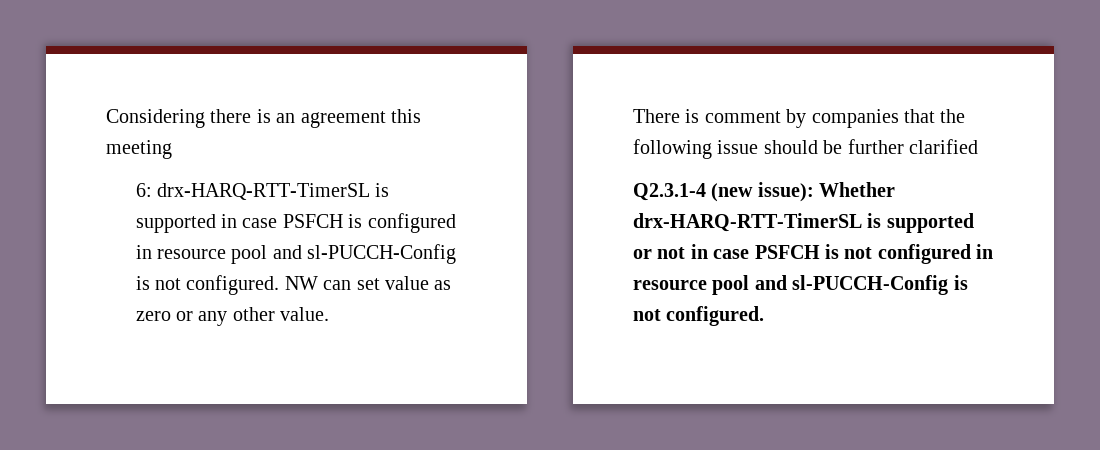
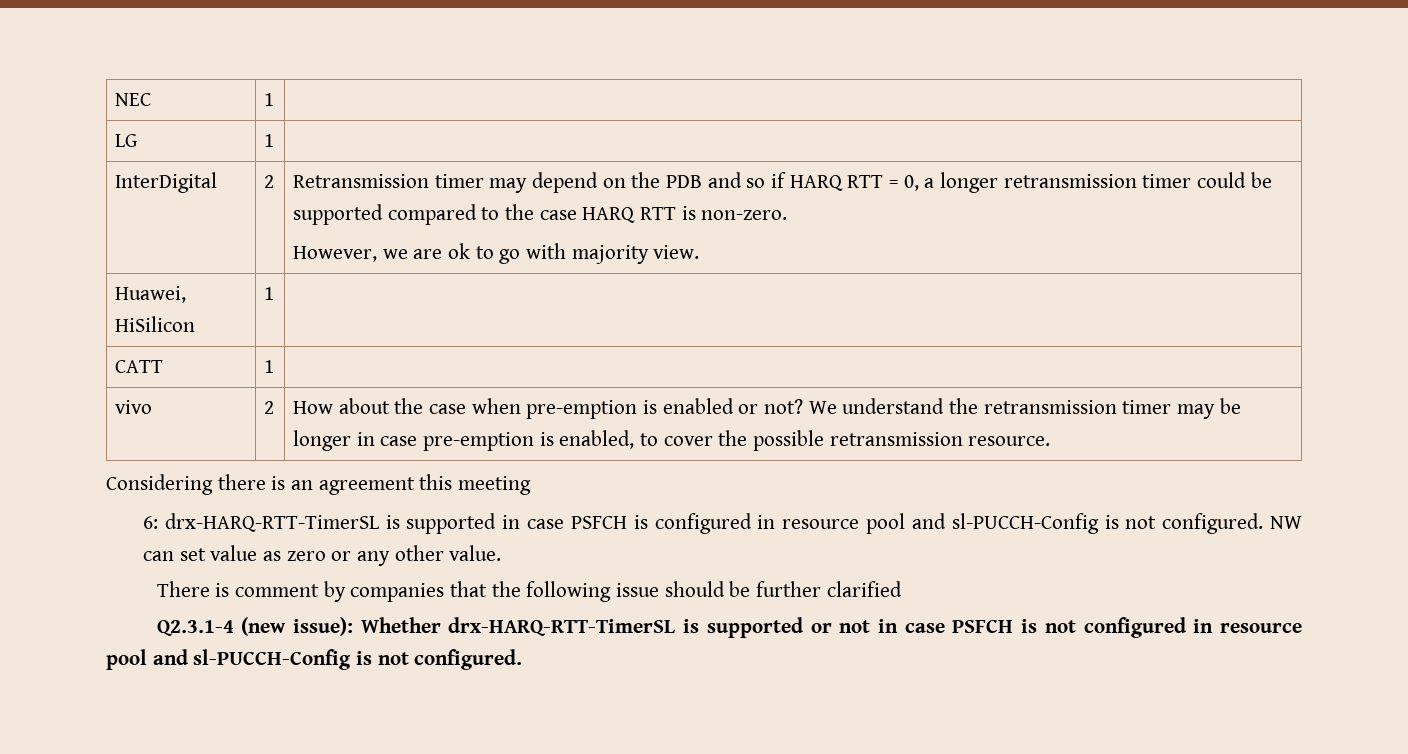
(106, 118) none -> [114,93,151,106] [263,93,274,106] [114,134,137,147] [263,134,274,147] [114,172,217,193] [263,175,274,188] [292,172,1272,193] [292,204,788,225] [292,243,700,264] [114,286,186,303] [114,316,195,332] [263,287,274,300] [114,360,163,373] [263,360,274,373] [114,400,152,414] [263,401,274,414] [292,398,1241,419] [292,430,1051,451] NEC | 1 | // LG | 1 | // InterDigital | 2 | Retransmission timer may depend on the PDB and so if HARQ RTT = 0, a longer retransmission timer could be supported compared to the case HARQ RTT is non-zero. // However, we are ok to go with majority view. // Huawei, HiSilicon | 1 | // CATT | 1 | // vivo | 2 | How about the case when pre-emption is enabled or not? We understand the retransmission timer may be longer in case pre-emption is enabled, to cover the possible retransmission resource. //

